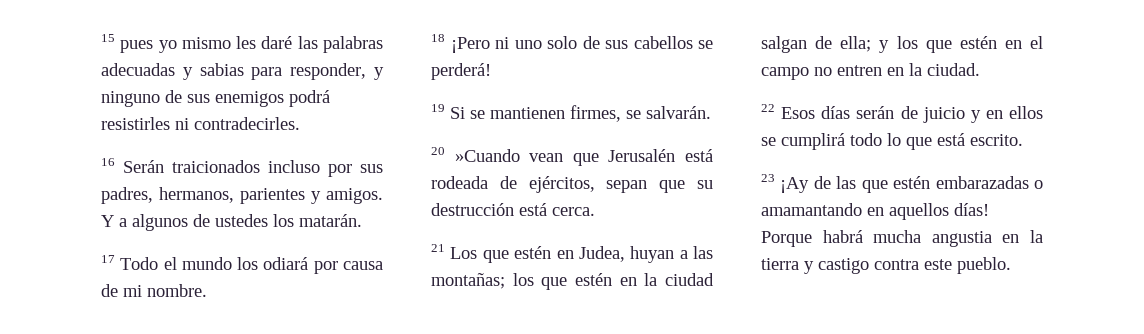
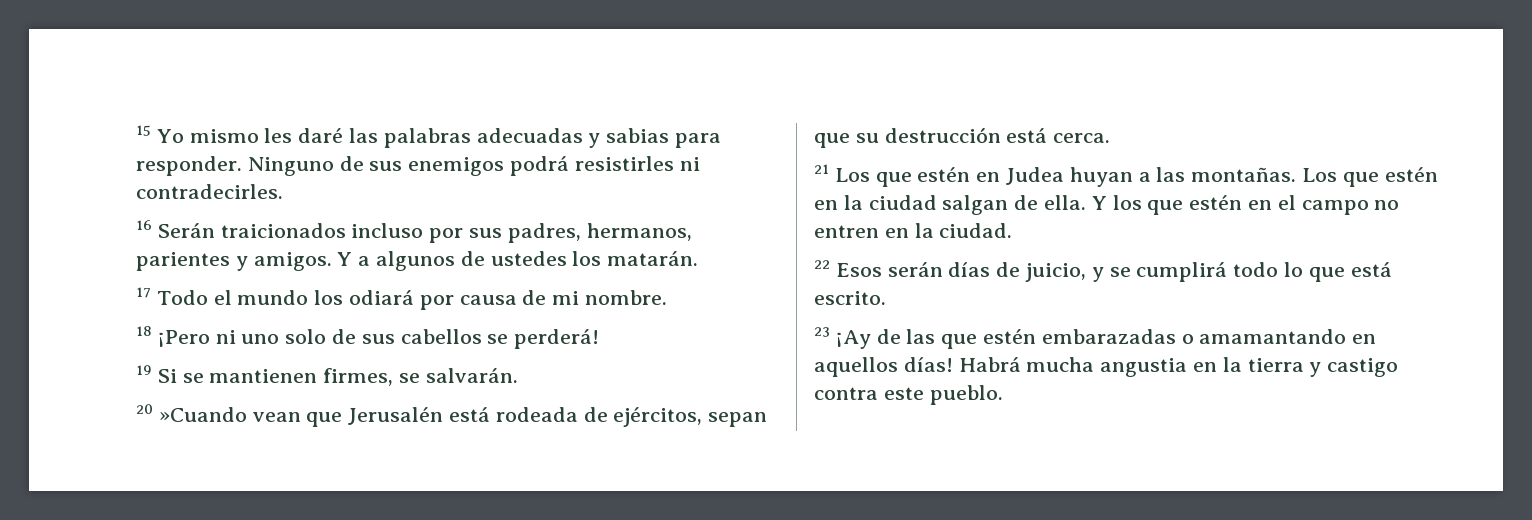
[120,40,177,53] pues yo -> [156,129,184,143] Yo
[290,63,385,80] [101,91,160,107] responder, y ninguno -> [136,156,334,176] responder. Ninguno
[578,246,625,262] Judea, -> [1006,167,1065,185] Judea
[431,273,534,289] montañas; los -> [1191,167,1338,182] montañas. Los
[840,36,890,53] ella; y -> [1044,195,1107,210] ella. Y
[821,106,1043,123] días serán de juicio y en ellos -> [887,262,1104,282] serán días de juicio, y
[761,230,863,247] Porque habrá -> [958,357,1021,372] Habrá

